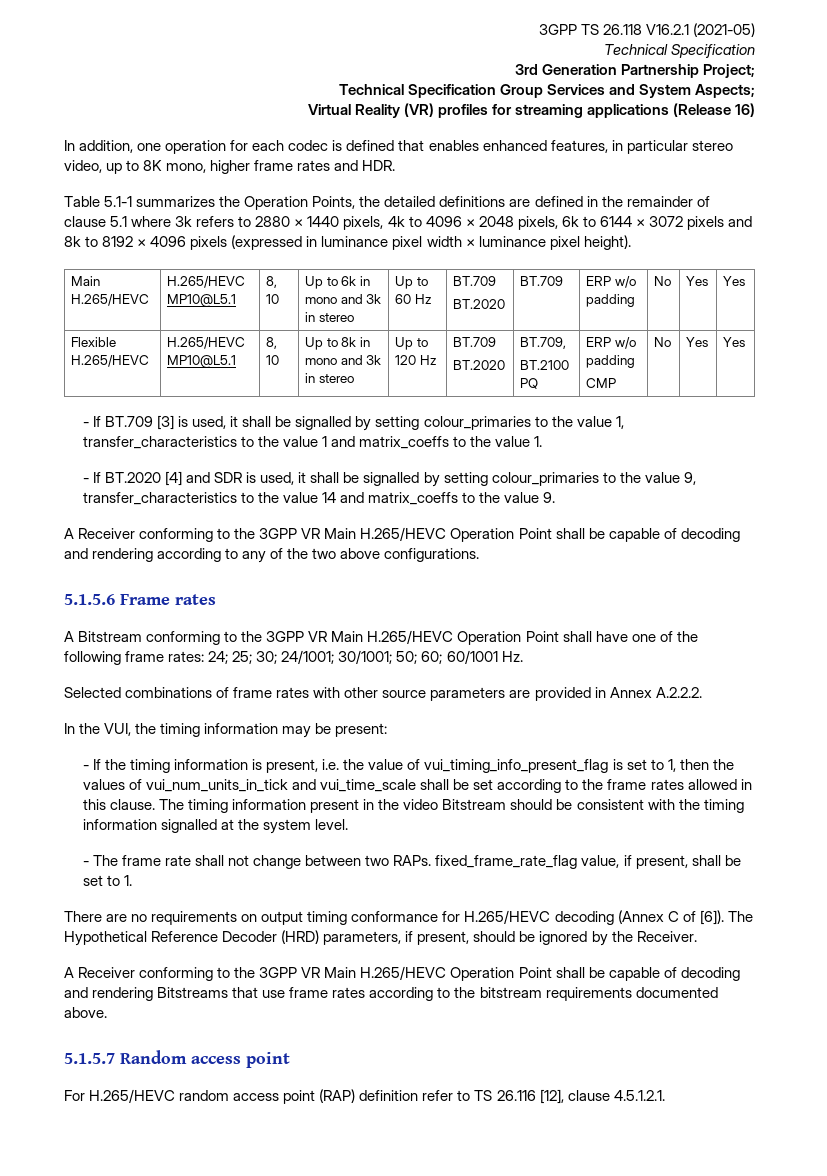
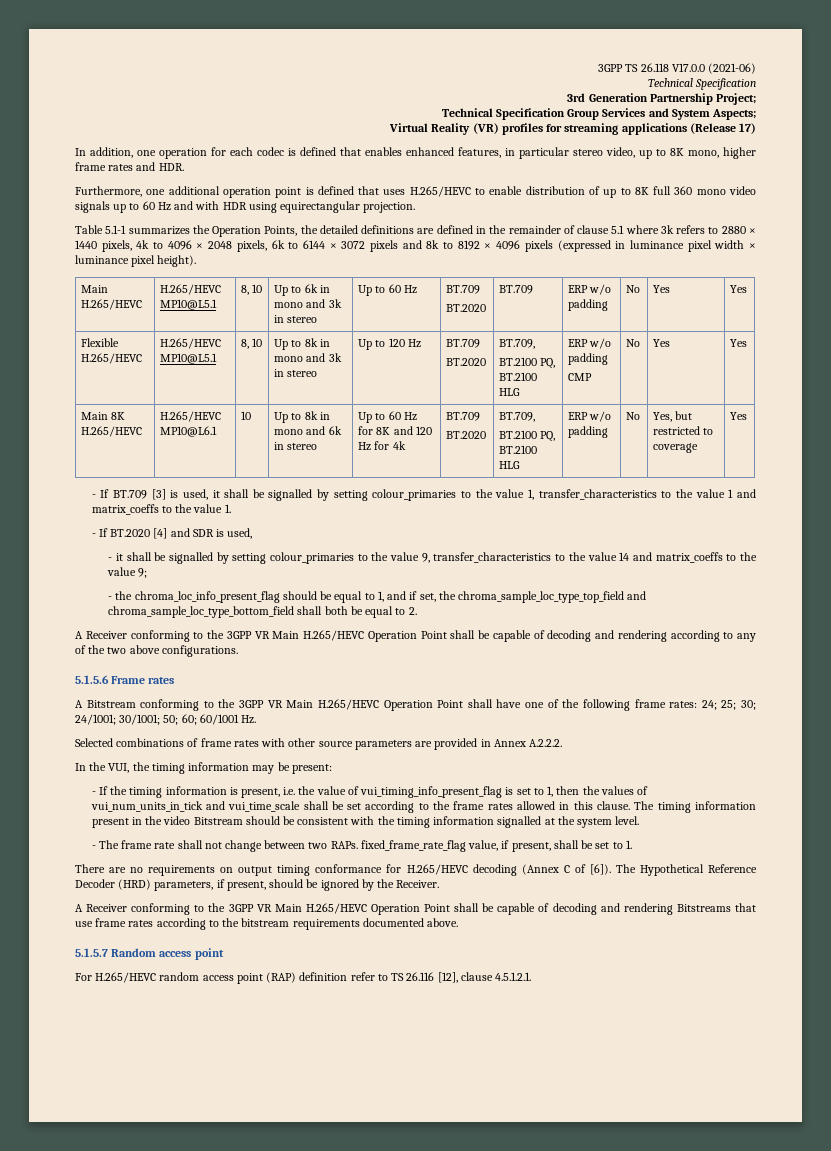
[645,23,755,37] V16.2.1 (2021-05) -> [671,63,756,74] V17.0.0 (2021-06)
[735,103,755,117] 16) -> [739,123,756,134] 17)
(396, 165) none -> [75,186,756,198] [75,201,416,213] // Furthermore, one additional operation point is defined that uses H.265/HEVC to enable distribution of up to 8K full 360 mono video signals up to 60 Hz and with HDR using equirectangular projection.
[520,378,539,389] PQ -> [540,358,556,369] [499,372,538,381] [499,388,521,396] PQ, BT.2100 HLG
(746, 342) none -> [81,412,126,420] [81,426,143,437] [160,411,222,422] [160,426,218,437] [241,411,252,420] [274,411,330,423] [274,426,342,435] [274,442,318,450] [358,411,417,423] [358,426,432,435] [358,441,406,451] [446,412,481,421] [446,431,487,439] [499,412,536,422] [499,430,556,442] [499,445,538,454] [499,461,521,469] [568,411,612,422] [568,426,609,438] [626,412,641,420] [653,411,693,422] [653,426,714,435] [653,443,699,453] [730,412,748,420] // Main 8K H.265/HEVC | H.265/HEVC MP10@L6.1 | 10 | Up to 8k in mono and 6k in stereo | Up to 60 Hz for 8K and 120 Hz for 4k | BT.709 // BT.2020 | BT.709, // BT.2100 PQ, BT.2100 HLG | ERP w/o padding | No | Yes, but restricted to coverage | Yes
(295, 478) none -> [108,557,113,561] // -
[543,492,556,503] 9. -> [138,568,148,578] [108,591,647,603] [108,606,417,618] 9; // - the chroma_loc_info_present_flag should be equal to 1, and if set, the chroma_sample_loc_type_top_field and chroma_sample_loc_type_bottom_field shall both be equal to 2.

